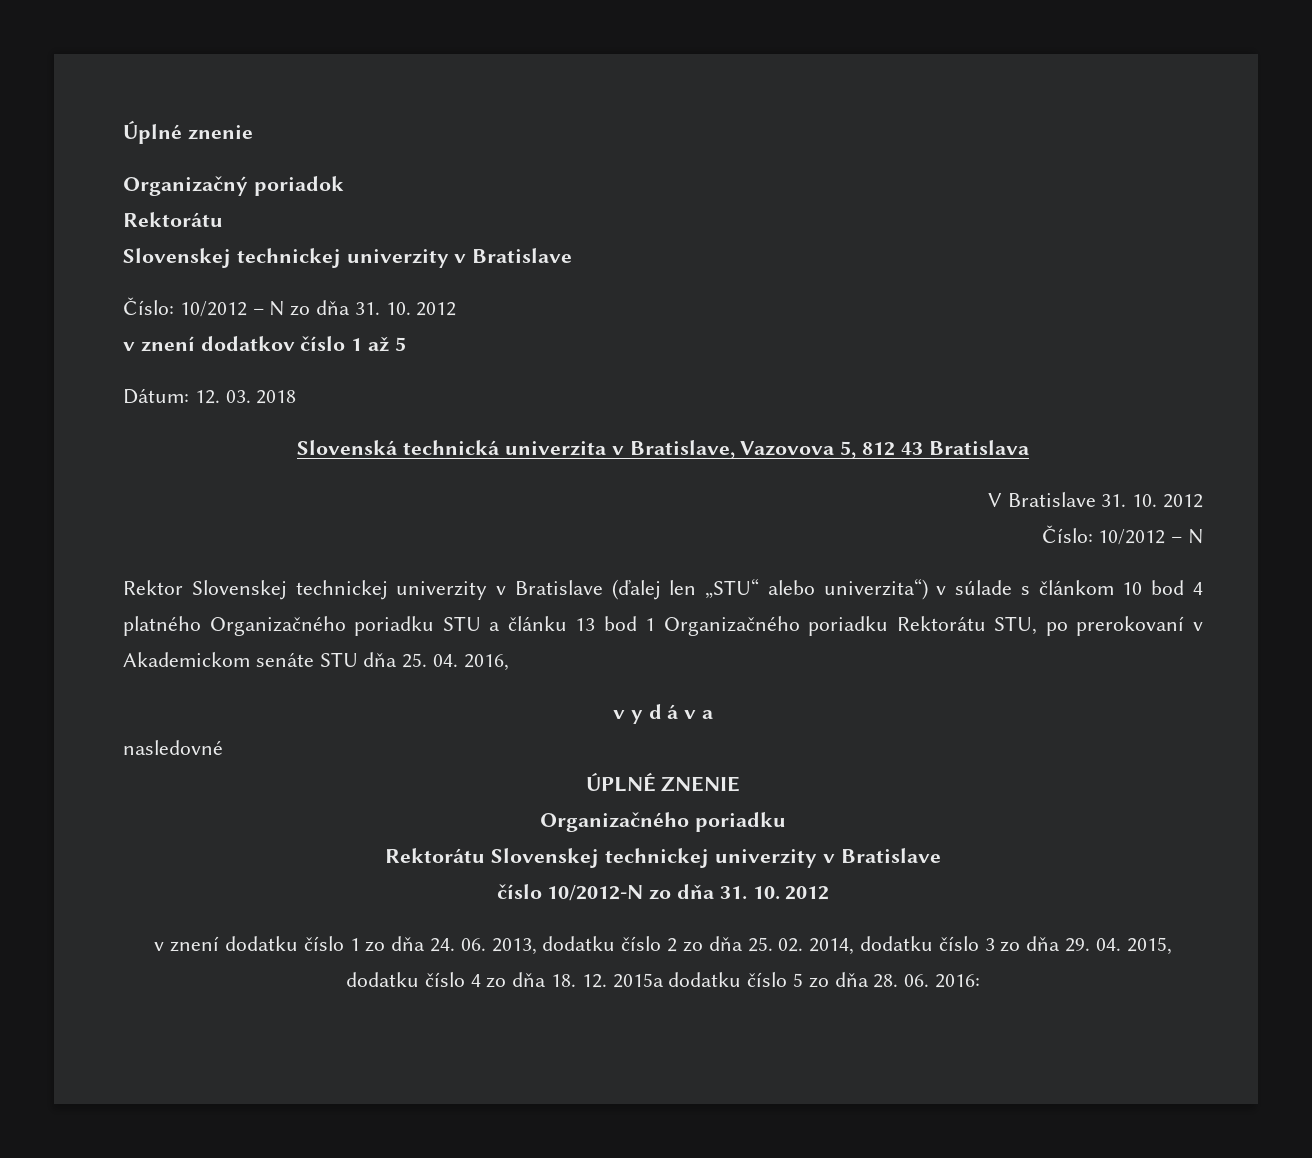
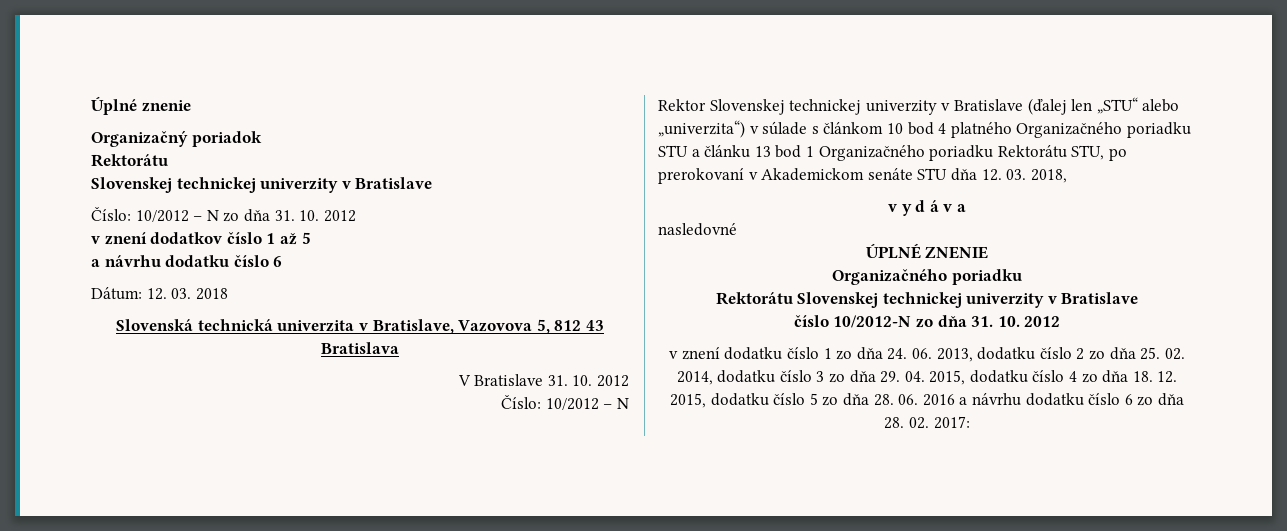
(406, 344) none -> [91,255,283,267] // a návrhu dodatku číslo 6
[823,578,928,600] univerzita“) -> [658,120,745,138] „univerzita“)
[402,653,509,671] 25. 04. 2016, -> [981,169,1067,183] 12. 03. 2018,
[612,973,664,988] 2015a -> [670,393,707,408] 2015,
[935,974,981,988] 2016: -> [922,393,1184,406] [884,416,970,429] 2016 a návrhu dodatku číslo 6 zo dňa 28. 02. 2017:

